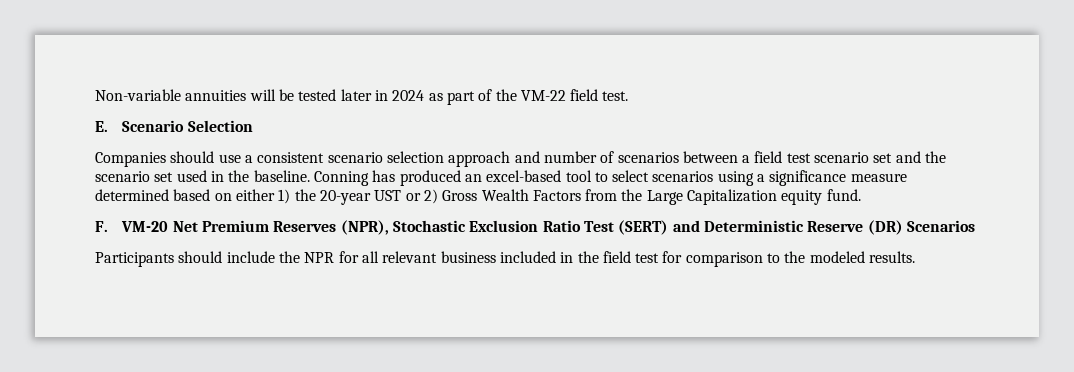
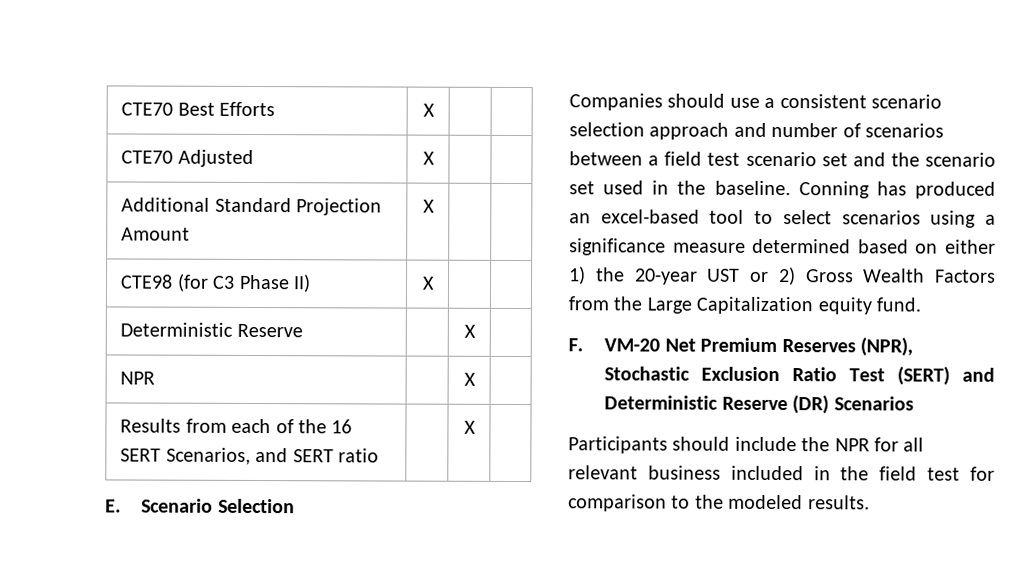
[95,89,629,105] Non-variable annuities will be tested later in 2024 as part of the VM-22 field test. -> [121,101,276,117] [422,103,435,117] [121,149,254,167] [422,151,435,165] [121,197,383,216] [121,227,191,241] [422,199,435,213] [120,273,312,293] [421,276,435,290] [120,322,303,338] [463,324,476,338] [120,371,156,385] [463,372,476,386] [120,418,353,434] [120,447,380,465] [463,420,476,434] CTE70 Best Efforts | X | | // CTE70 Adjusted | X | | // Additional Standard Projection Amount | X | | // CTE98 (for C3 Phase II) | X | | // Deterministic Reserve | | X | // NPR | | X | // Results from each of the 16 SERT Scenarios, and SERT ratio | | X |

